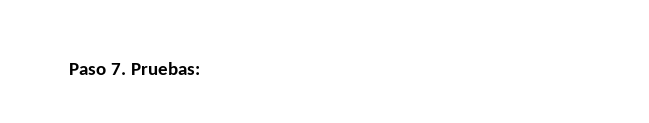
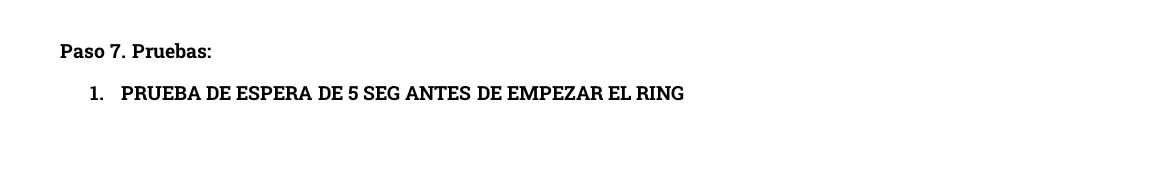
(200, 68) none -> [90,85,685,101] // 1. PRUEBA DE ESPERA DE 5 SEG ANTES DE EMPEZAR EL RING

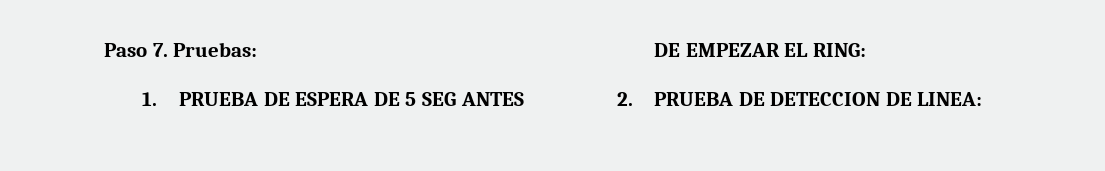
[636,85,685,101] RING -> [812,43,866,57] [616,92,983,106] RING: // 2. PRUEBA DE DETECCION DE LINEA:

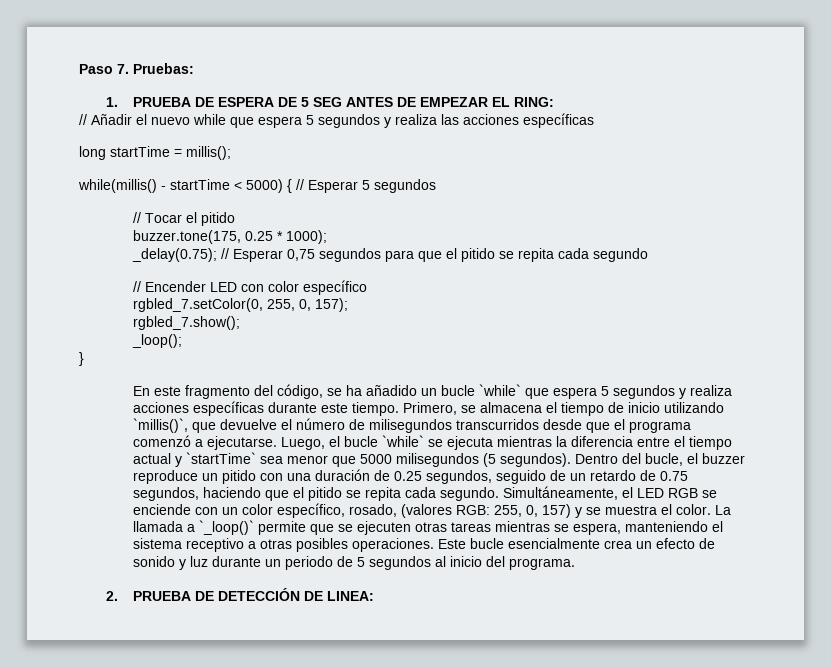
(866, 50) none -> [79,113,594,128] [79,146,231,160] [78,179,436,193] [132,212,235,226] [132,230,327,244] [131,248,648,262] [132,280,367,295] [132,298,348,312] [132,316,240,330] [131,334,182,348] [79,352,84,366] [132,384,732,399] [132,401,724,416] [132,418,691,433] [132,435,732,450] [132,452,745,467] [132,469,688,484] [132,486,717,501] [132,503,731,518] [132,520,723,535] [132,538,715,552] [132,556,575,570] // // Añadir el nuevo while que espera 5 segundos y realiza las acciones específicas // long startTime = millis(); // while(millis() - startTime < 5000) { // Esperar 5 segundos // // Tocar el pitido // buzzer.tone(175, 0.25 * 1000); // _delay(0.75); // Esperar 0,75 segundos para que el pitido se repita cada segundo // // Encender LED con color específico // rgbled_7.setColor(0, 255, 0, 157); // rgbled_7.show(); // _loop(); // } // En este fragmento del código, se ha añadido un bucle `while` que espera 5 segundos y realiza acciones específicas durante este tiempo. Primero, se almacena el tiempo de inicio utilizando `millis()`, que devuelve el número de milisegundos transcurridos desde que el programa comenzó a ejecutarse. Luego, el bucle `while` se ejecuta mientras la diferencia entre el tiempo actual y `startTime` sea menor que 5000 milisegundos (5 segundos). Dentro del bucle, el buzzer reproduce un pitido con una duración de 0.25 segundos, seguido de un retardo de 0.75 segundos, haciendo que el pitido se repita cada segundo. Simultáneamente, el LED RGB se enciende con un color específico, rosado, (valores RGB: 255, 0, 157) y se muestra el color. La llamada a `_loop()` permite que se ejecuten otras tareas mientras se espera, manteniendo el sistema receptivo a otras posibles operaciones. Este bucle esencialmente crea un efecto de sonido y luz durante un periodo de 5 segundos al inicio del programa.
[770,92,881,106] DETECCION -> [217,588,300,601] DETECCIÓN

